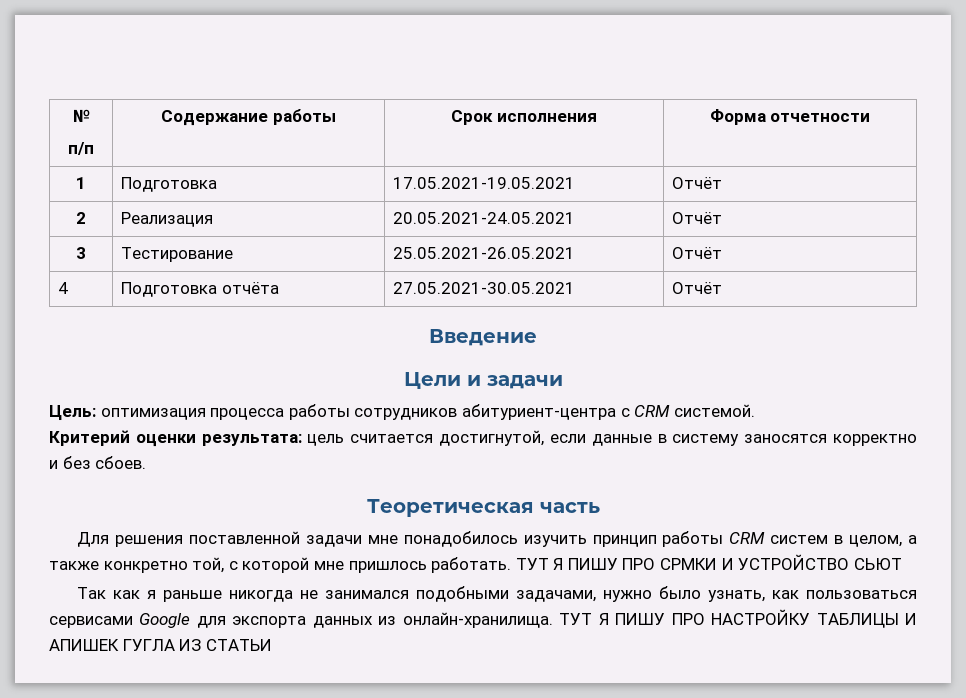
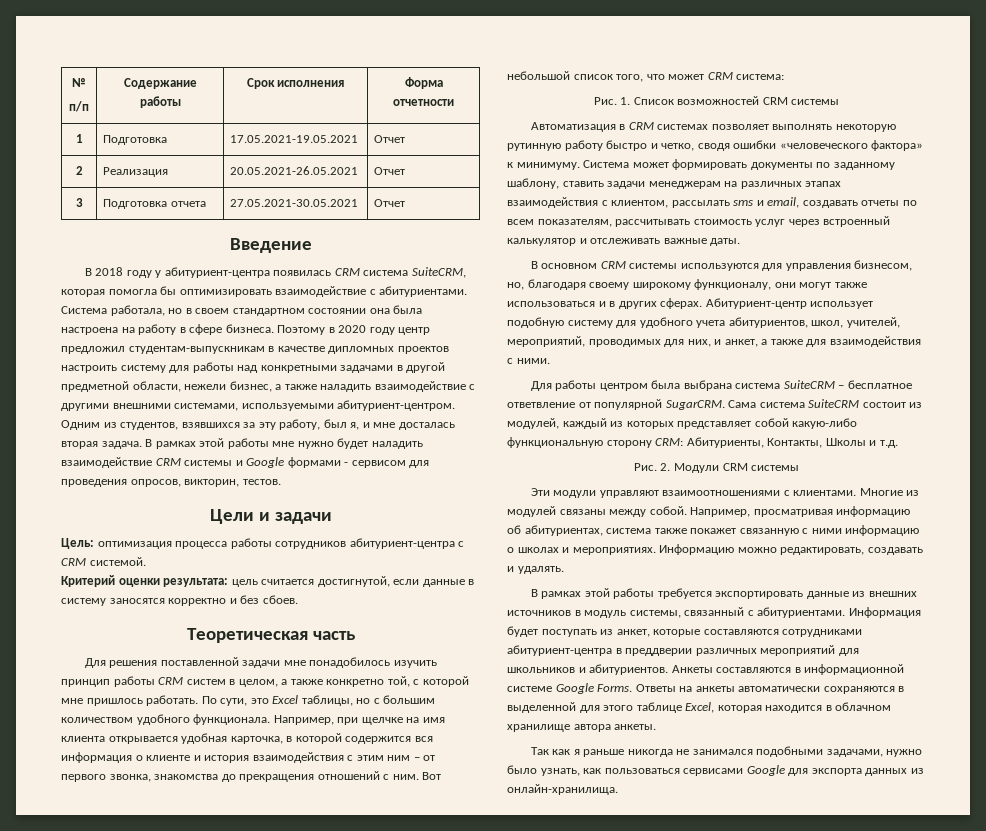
[672,177,723,189] Отчёт -> [374,135,406,143] Отчет
[393,212,576,224] [672,212,723,224] 20.05.2021-24.05.2021 | Отчёт -> [230,166,359,175] [374,167,406,175] 20.05.2021-26.05.2021 | Отчет
[121,247,234,262] [393,247,576,259] [672,247,723,259] [58,282,69,294] [121,282,280,297] | Тестирование | 25.05.2021-26.05.2021 | Отчёт // 4 | Подготовка отчёта -> [103,199,206,209] | Подготовка отчета
[672,282,723,294] Отчёт -> [374,199,406,207] Отчет
(537, 337) none -> [84,267,466,278] [61,286,468,297] [61,305,423,316] [61,324,431,335] [61,346,449,354] [61,362,446,373] [61,381,476,392] [61,400,456,411] [61,419,455,430] [61,438,423,449] [61,457,430,468] [61,479,281,487] // В 2018 году у абитуриент-центра появилась CRM система SuiteCRM, которая помогла бы оптимизировать взаимодействие с абитуриентами. Система работала, но в своем стандартном состоянии она была настроена на работу в сфере бизнеса. Поэтому в 2020 году центр предложил студентам-выпускникам в качестве дипломных проектов настроить систему для работы над конкретными задачами в другой предметной области, нежели бизнес, а также наладить взаимодействие с другими внешними системами, используемыми абитуриент-центром. Одним из студентов, взявшихся за эту работу, был я, и мне досталась вторая задача. В рамках этой работы мне нужно будет наладить взаимодействие CRM системы и Google формами - сервисом для проведения опросов, викторин, тестов.
[515,554,902,570] ТУТ Я ПИШУ ПРО СРМКИ И УСТРОЙСТВО СЬЮТ -> [201,695,436,706] [61,714,445,725] [61,733,433,744] [61,752,436,763] [61,771,442,782] [507,71,785,82] [593,96,840,105] [530,122,896,132] [507,140,924,151] [507,159,895,170] [507,178,842,189] [507,197,917,208] [507,216,891,227] [507,238,741,246] [530,260,913,271] [507,279,867,290] [507,298,874,309] [507,317,900,328] [507,336,921,347] [507,358,550,364] [530,380,912,391] [507,399,923,410] [507,418,858,429] [507,437,898,448] [633,463,800,473] [530,488,920,498] [507,506,911,517] [507,525,920,536] [507,544,923,555] [507,566,564,574] [530,588,917,599] [507,607,921,618] [507,626,863,637] [507,645,859,656] [507,664,905,675] [507,683,905,694] [507,702,892,713] [507,724,657,732] По сути, это Excel таблицы, но с большим количеством удобного функционала. Например, при щелчке на имя клиента открывается удобная карточка, в которой содержится вся информация о клиенте и история взаимодействия с этим ним – от первого звонка, знакомства до прекращения отношений с ним. Вот небольшой список того, что может CRM система: // Рис. 1. Список возможностей CRM системы // Автоматизация в CRM системах позволяет выполнять некоторую рутинную работу быстро и четко, сводя ошибки «человеческого фактора» к минимуму. Система может формировать документы по заданному шаблону, ставить задачи менеджерам на различных этапах взаимодействия с клиентом, рассылать sms и email, создавать отчеты по всем показателям, рассчитывать стоимость услуг через встроенный калькулятор и отслеживать важные даты. // В основном CRM системы используются для управления бизнесом, но, благодаря своему широкому функционалу, они могут также использоваться и в других сферах. Абитуриент-центр использует подобную систему для удобного учета абитуриентов, школ, учителей, мероприятий, проводимых для них, и анкет, а также для взаимодействия с ними. // Для работы центром была выбрана система SuiteCRM – бесплатное ответвление от популярной SugarCRM. Сама система SuiteCRM состоит из модулей, каждый из которых представляет собой какую-либо функциональную сторону CRM: Абитуриенты, Контакты, Школы и т.д. // Рис. 2. Модули CRM системы // Эти модули управляют взаимоотношениями с клиентами. Многие из модулей связаны между собой. Например, просматривая информацию об абитуриентах, система также покажет связанную с ними информацию о школах и мероприятиях. Информацию можно редактировать, создавать и удалять. // В рамках этой работы требуется экспортировать данные из внешних источников в модуль системы, связанный с абитуриентами. Информация будет поступать из анкет, которые составляются сотрудниками абитуриент-центра в преддверии различных мероприятий для школьников и абитуриентов. Анкеты составляются в информационной системе Google Forms. Ответы на анкеты автоматически сохраняются в выделенной для этого таблице Excel, которая находится в облачном хранилище автора анкеты.
[559,609,917,628] [49,639,272,651] ТУТ Я ПИШУ ПРО НАСТРОЙКУ ТАБЛИЦЫ И АПИШЕК ГУГЛА ИЗ СТАТЬИ -> (618, 789) none

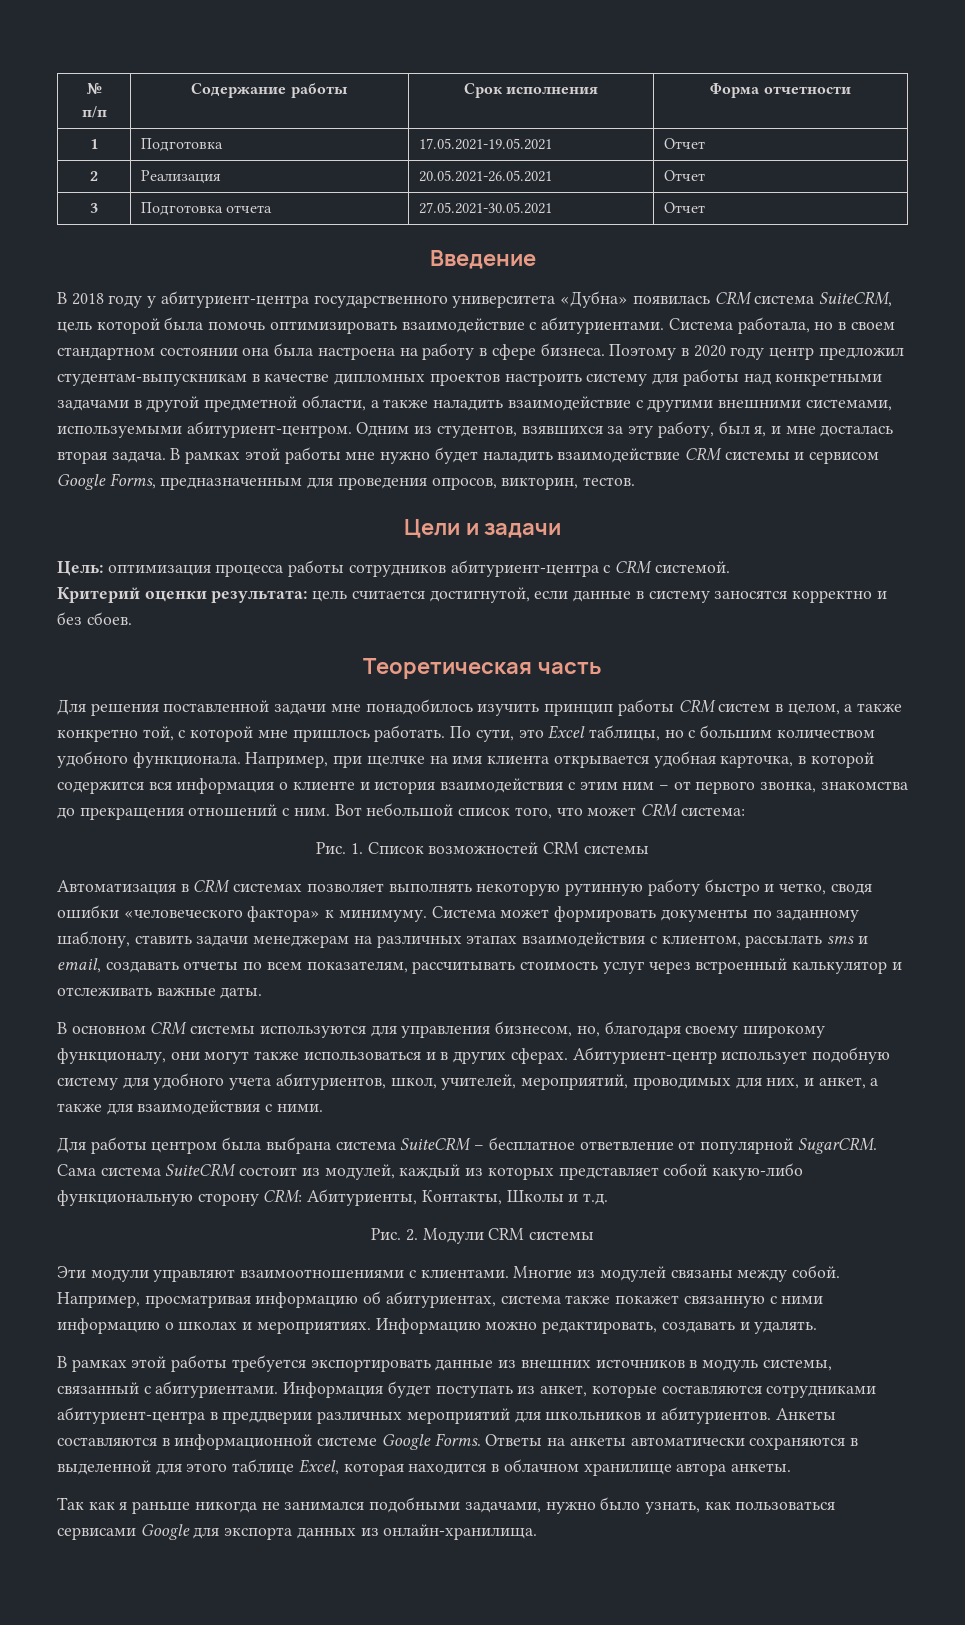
(270, 272) none -> [313,291,629,308] государственного университета «Дубна»
[61,286,177,297] которая помогла бы -> [57,317,266,334] цель которой была помочь
[184,381,272,392] нежели бизнес, -> (366, 403) none
[246,457,406,468] Google формами - сервисом -> [809,451,880,464] [57,473,303,490] сервисом Google Forms, предназначенным

